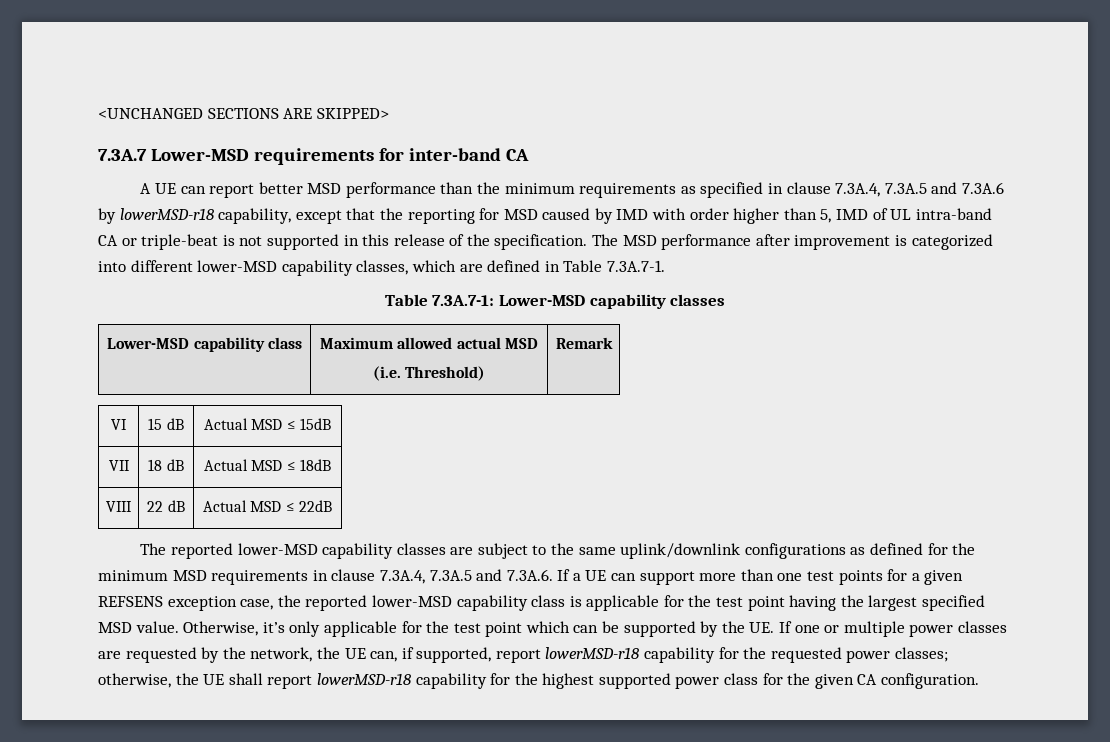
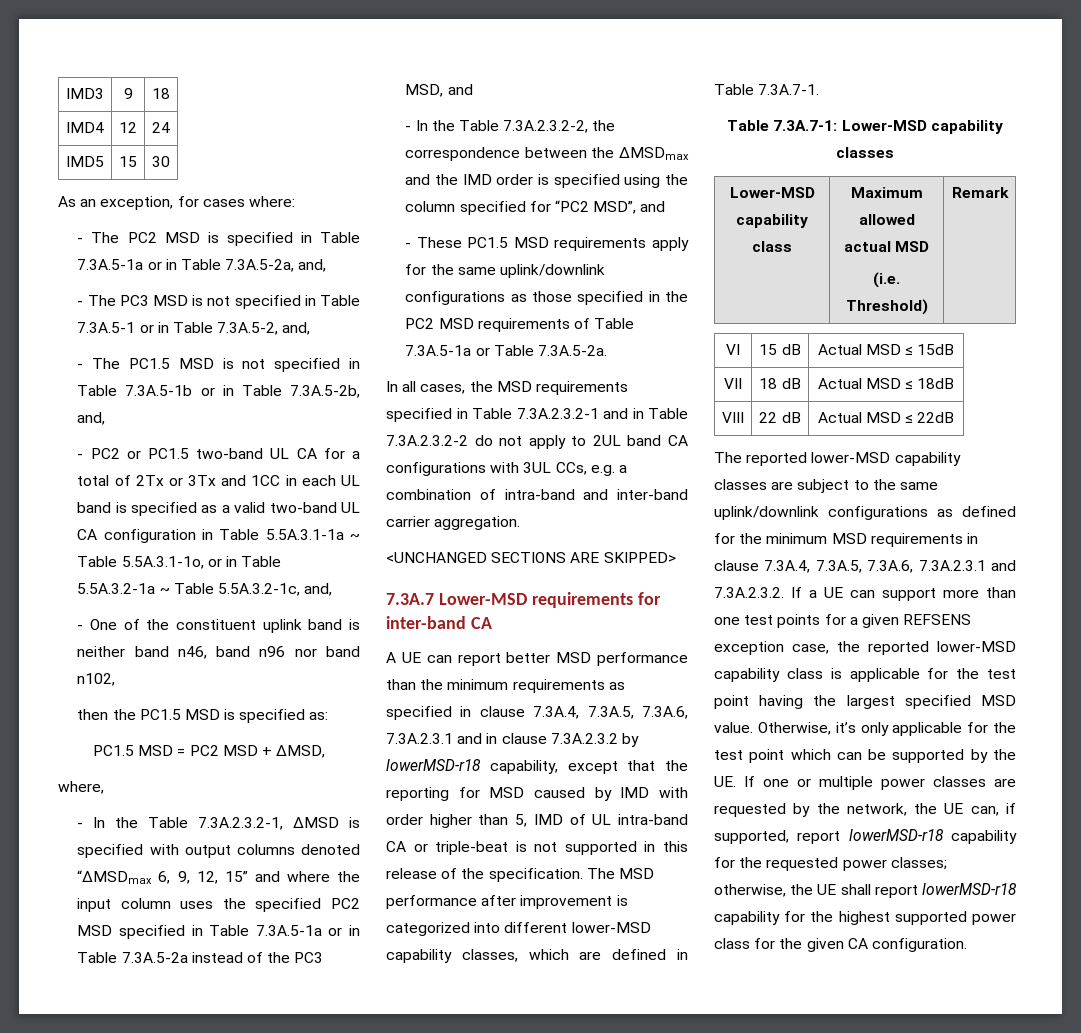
(98, 113) none -> [66,88,104,99] [123,88,133,99] [152,88,170,99] [66,122,104,133] [119,122,137,133] [152,122,170,133] [66,156,104,167] [119,156,137,167] [152,156,170,167] [58,196,295,210] [77,232,360,246] [77,259,327,272] [77,295,360,309] [77,322,311,335] [77,358,360,372] [77,385,360,398] [77,412,106,425] [77,448,360,459] [77,475,360,486] [77,502,360,516] [77,529,361,543] [77,556,282,569] [77,583,333,596] [77,619,360,633] [77,646,360,659] [77,673,116,686] [77,709,329,723] [92,745,326,758] [58,781,104,794] [77,817,360,830] [77,844,360,858] [77,870,360,884] [77,898,360,912] [77,925,360,939] [77,952,324,963] [405,84,473,97] [405,120,616,133] [405,147,689,161] [405,174,688,188] [405,200,666,215] [405,237,689,251] [405,264,605,278] [405,291,688,305] [405,318,635,332] [405,345,607,356] [386,381,628,395] [386,408,688,422] [386,435,688,449] [386,462,627,476] [386,489,688,500] [386,516,521,530] IMD3 | 9 | 18 // IMD4 | 12 | 24 // IMD5 | 15 | 30 // As an exception, for cases where: // - The PC2 MSD is specified in Table 7.3A.5-1a or in Table 7.3A.5-2a, and, // - The PC3 MSD is not specified in Table 7.3A.5-1 or in Table 7.3A.5-2, and, // - The PC1.5 MSD is not specified in Table 7.3A.5-1b or in Table 7.3A.5-2b, and, // - PC2 or PC1.5 two-band UL CA for a total of 2Tx or 3Tx and 1CC in each UL band is specified as a valid two-band UL CA configuration in Table 5.5A.3.1-1a ~ Table 5.5A.3.1-1o, or in Table 5.5A.3.2-1a ~ Table 5.5A.3.2-1c, and, // - One of the constituent uplink band is neither band n46, band n96 nor band n102, // then the PC1.5 MSD is specified as: // PC1.5 MSD = PC2 MSD + ΔMSD, // where, // - In the Table 7.3A.2.3.2-1, ΔMSD is specified with output columns denoted “ΔMSDmax 6, 9, 12, 15” and where the input column uses the specified PC2 MSD specified in Table 7.3A.5-1a or in Table 7.3A.5-2a instead of the PC3 MSD, and // - In the Table 7.3A.2.3.2-2, the correspondence between the ΔMSDmax and the IMD order is specified using the column specified for “PC2 MSD”, and // - These PC1.5 MSD requirements apply for the same uplink/downlink configurations as those specified in the PC2 MSD requirements of Table 7.3A.5-1a or Table 7.3A.5-2a. // In all cases, the MSD requirements specified in Table 7.3A.2.3.2-1 and in Table 7.3A.2.3.2-2 do not apply to 2UL band CA configurations with 3UL CCs, e.g. a combination of intra-band and inter-band carrier aggregation. //
[884,182,1004,194] 7.3A.5 and 7.3A.6 -> [587,706,688,719] [386,733,618,744] 7.3A.5, 7.3A.6, 7.3A.2.3.1 and in clause 7.3A.2.3.2
[429,569,553,581] 7.3A.5 and 7.3A.6. -> [815,560,1016,573] [714,587,784,598] 7.3A.5, 7.3A.6, 7.3A.2.3.1 and 7.3A.2.3.2.

